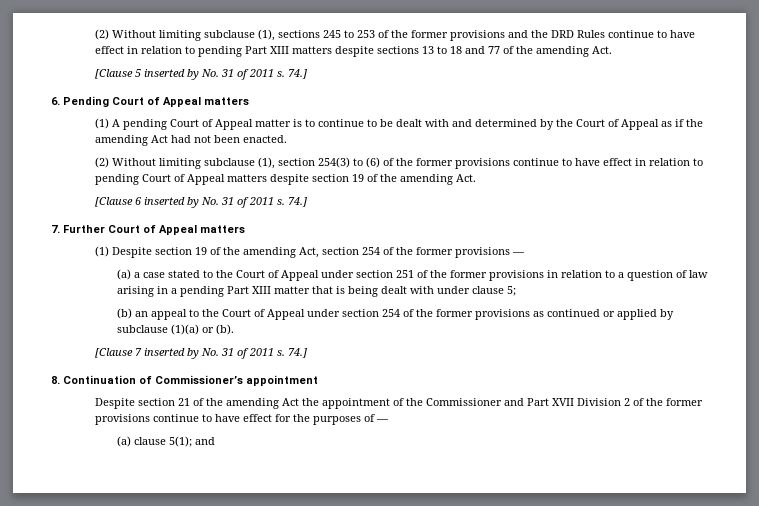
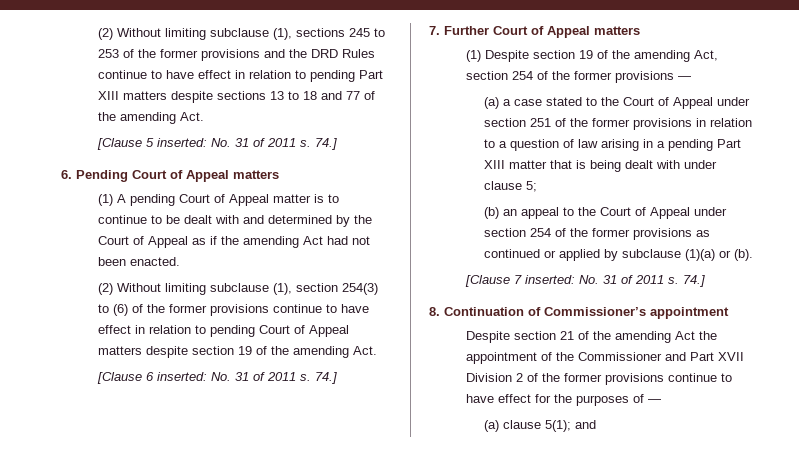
[143,69,199,80] inserted by -> [156,138,207,147] inserted:
[143,197,199,208] inserted by -> [156,372,207,381] inserted:
[143,348,199,359] inserted by -> [524,275,575,284] inserted:

